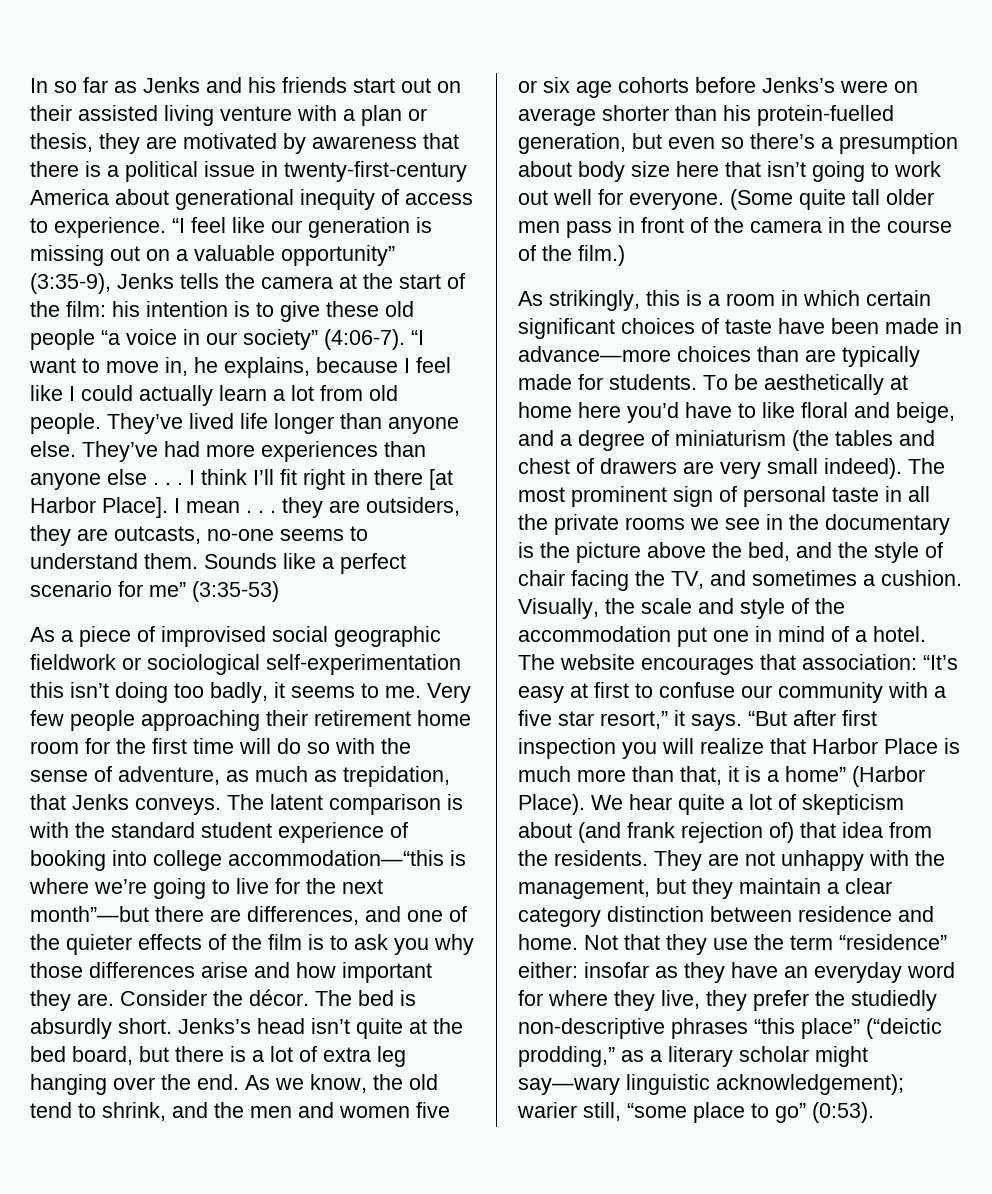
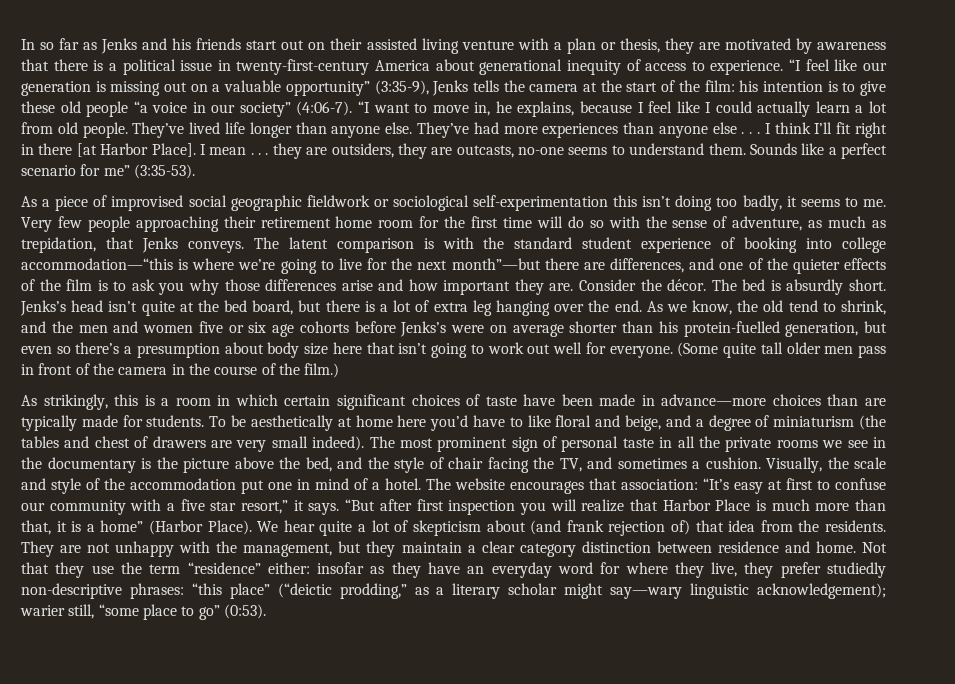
[192,581,279,602] (3:35-53) -> [133,164,195,179] (3:35-53).
[815,990,845,1006] the -> (821, 570) none
[671,1018,748,1039] phrases -> [129,583,184,599] phrases:

